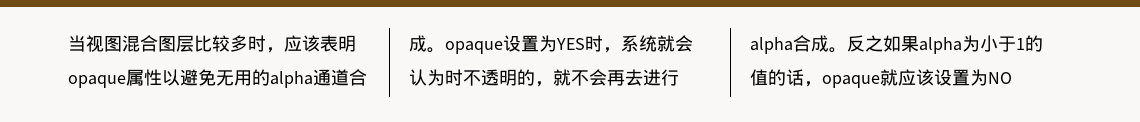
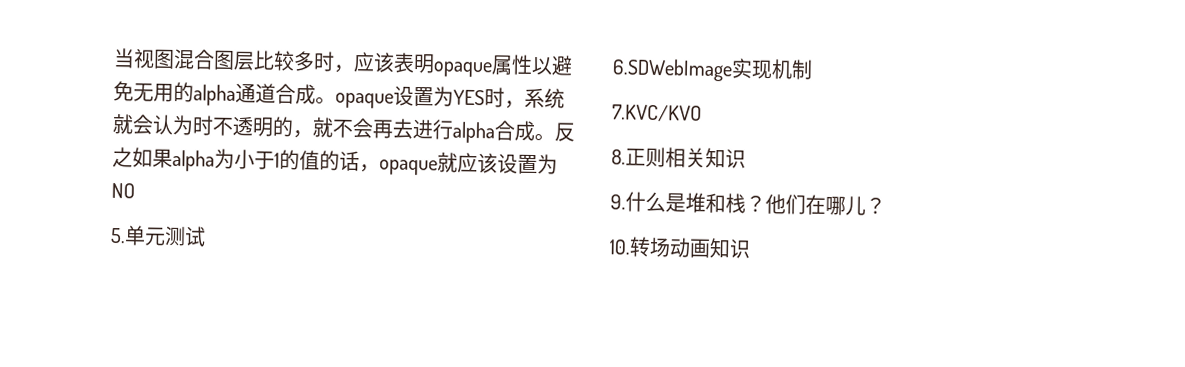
(1012, 78) none -> [110,225,206,247] [612,58,813,82] [612,104,702,122] [611,146,746,169] [610,191,886,216] [609,236,751,259] // 5.单元测试 // 6.SDWebImage实现机制 // 7.KVC/KVO // 8.正则相关知识 // 9.什么是堆和栈？他们在哪儿？ // 10.转场动画知识

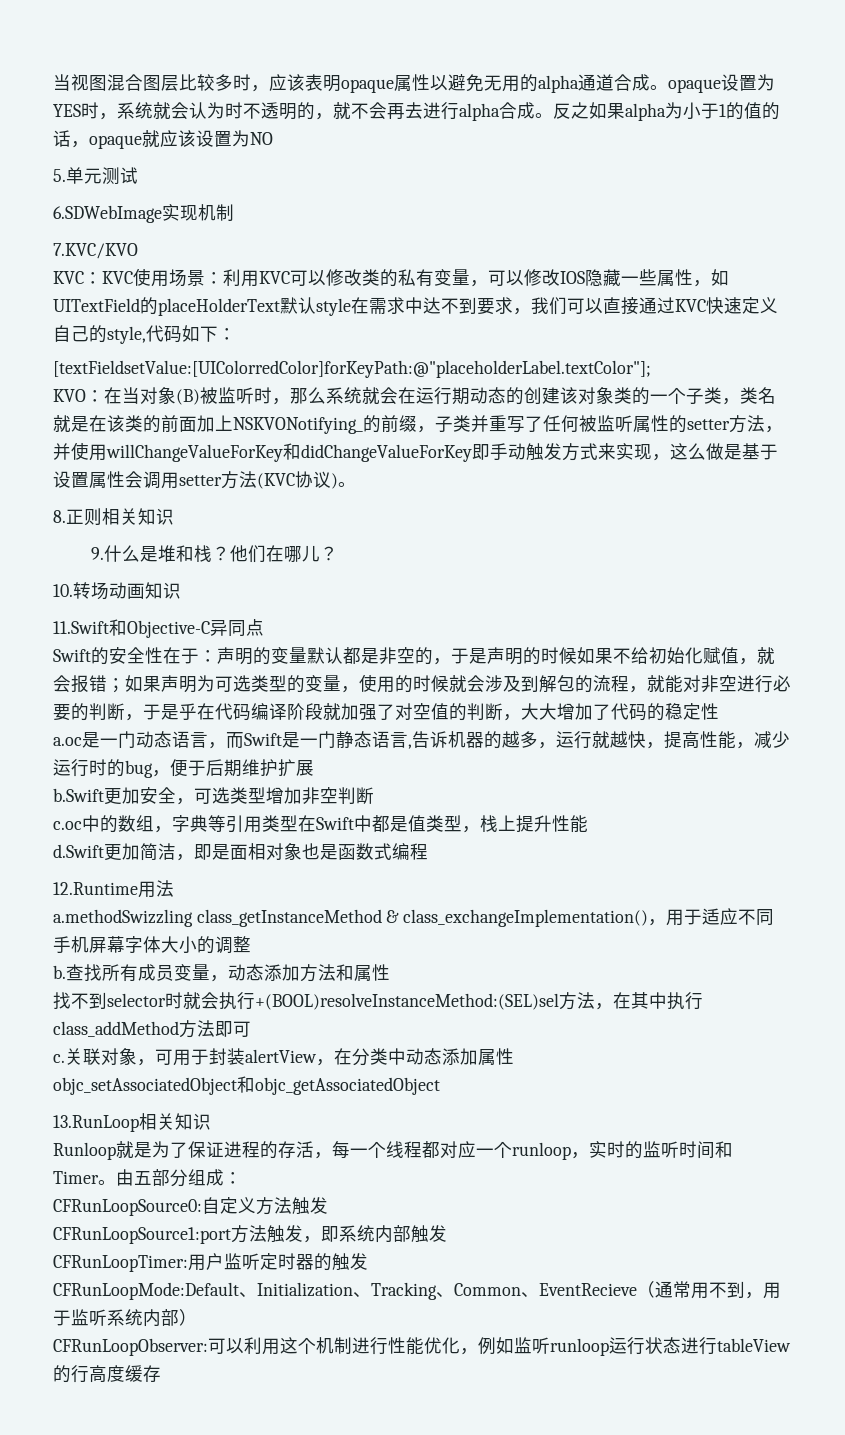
(702, 113) none -> [53,268,729,287] [53,297,778,316] [53,325,236,344] [53,360,651,378] [53,387,776,405] [53,415,783,434] [53,442,778,462] [53,471,356,489] // KVC：KVC使用场景：利用KVC可以修改类的私有变量，可以修改IOS隐藏一些属性，如UITextField的placeHolderText默认style在需求中达不到要求，我们可以直接通过KVC快速定义自己的style,代码如下： // [textFieldsetValue:[UIColorredColor]forKeyPath:@"placeholderLabel.textColor"]; // KVO：在当对象(B)被监听时，那么系统就会在运行期动态的创建该对象类的一个子类，类名就是在该类的前面加上NSKVONotifying_的前缀，子类并重写了任何被监听属性的setter方法，并使用willChangeValueForKey和didChangeValueForKey即手动触发方式来实现，这么做是基于设置属性会调用setter方法(KVC协议)。
(751, 249) none -> [53,619,264,638] [53,647,775,665] [53,674,791,693] [53,703,719,721] [53,731,790,749] [53,759,314,778] [53,787,374,805] [53,815,588,833] [53,843,428,861] [53,880,174,898] [53,908,775,927] [53,936,251,954] [53,964,390,982] [53,992,703,1010] [53,1020,251,1038] [53,1048,514,1066] [53,1076,440,1095] [53,1113,211,1132] [53,1141,733,1160] [53,1169,242,1187] [53,1197,328,1216] [53,1225,447,1244] [53,1253,368,1272] [53,1281,781,1300] [53,1309,197,1327] [53,1337,791,1356] [53,1365,161,1383] // 11.Swift和Objective-C异同点 // Swift的安全性在于：声明的变量默认都是非空的，于是声明的时候如果不给初始化赋值，就会报错；如果声明为可选类型的变量，使用的时候就会涉及到解包的流程，就能对非空进行必要的判断，于是乎在代码编译阶段就加强了对空值的判断，大大增加了代码的稳定性 // a.oc是一门动态语言，而Swift是一门静态语言,告诉机器的越多，运行就越快，提高性能，减少运行时的bug，便于后期维护扩展 // b.Swift更加安全，可选类型增加非空判断 // c.oc中的数组，字典等引用类型在Swift中都是值类型，栈上提升性能 // d.Swift更加简洁，即是面相对象也是函数式编程 // 12.Runtime用法 // a.methodSwizzling class_getInstanceMethod & class_exchangeImplementation()，用于适应不同手机屏幕字体大小的调整 // b.查找所有成员变量，动态添加方法和属性 // 找不到selector时就会执行+(BOOL)resolveInstanceMethod:(SEL)sel方法，在其中执行class_addMethod方法即可 // c.关联对象，可用于封装alertView，在分类中动态添加属性 // objc_setAssociatedObject和objc_getAssociatedObject // 13.RunLoop相关知识 // Runloop就是为了保证进程的存活，每一个线程都对应一个runloop，实时的监听时间和Timer。由五部分组成： // CFRunLoopSource0:自定义方法触发 // CFRunLoopSource1:port方法触发，即系统内部触发 // CFRunLoopTimer:用户监听定时器的触发 // CFRunLoopMode:Default、Initialization、Tracking、Common、EventRecieve（通常用不到，用于监听系统内部） // CFRunLoopObserver:可以利用这个机制进行性能优化，例如监听runloop运行状态进行tableView的行高度缓存

